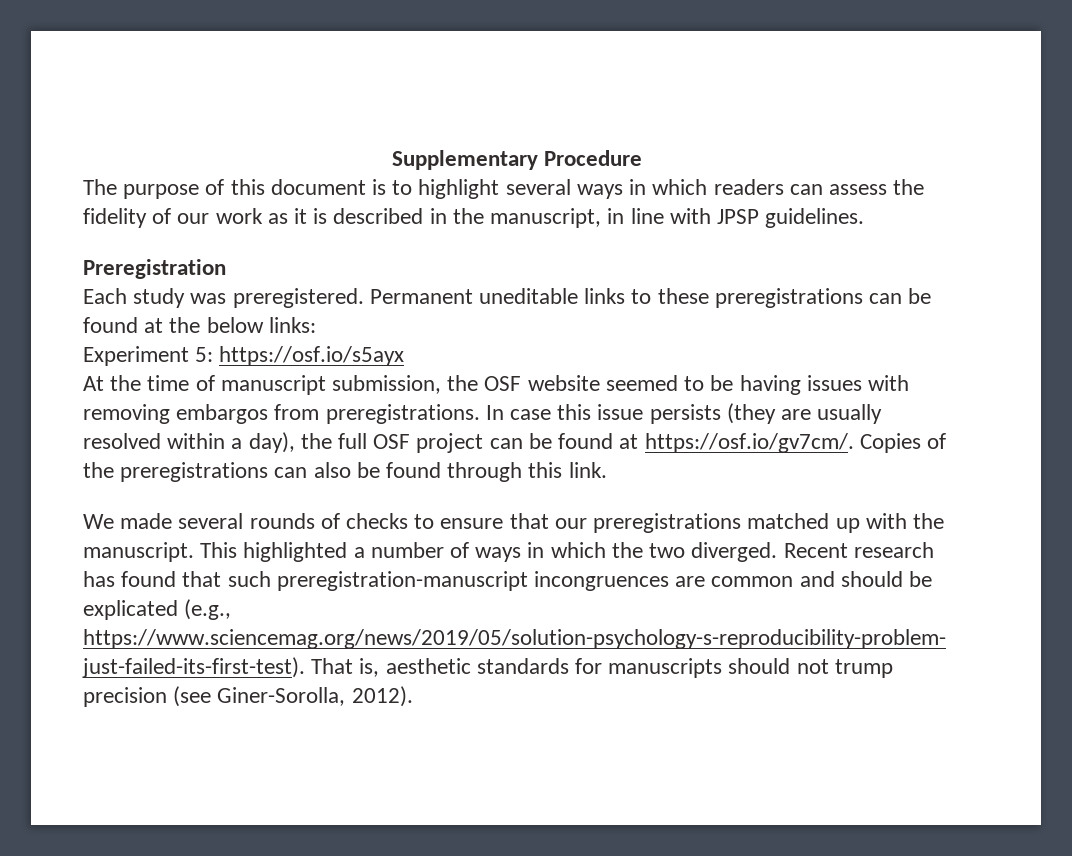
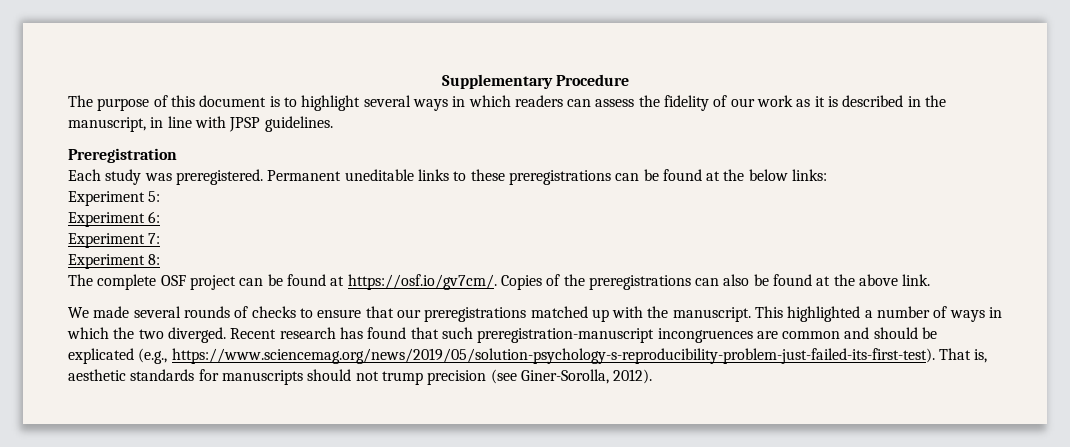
[219,346,405,366] [83,375,909,395] [83,403,883,424] [83,432,368,453] https://osf.io/s5ayx // At the time of manuscript submission, the OSF website seemed to be having issues with removing embargos from preregistrations. In case this issue persists (they are usually resolved within a day), the full -> [68,211,161,227] [68,233,161,248] [68,254,161,269] [68,274,157,290] // Experiment 6: // Experiment 7: // Experiment 8: // The complete
[447,462,563,482] through this -> [816,274,899,286] at the above

